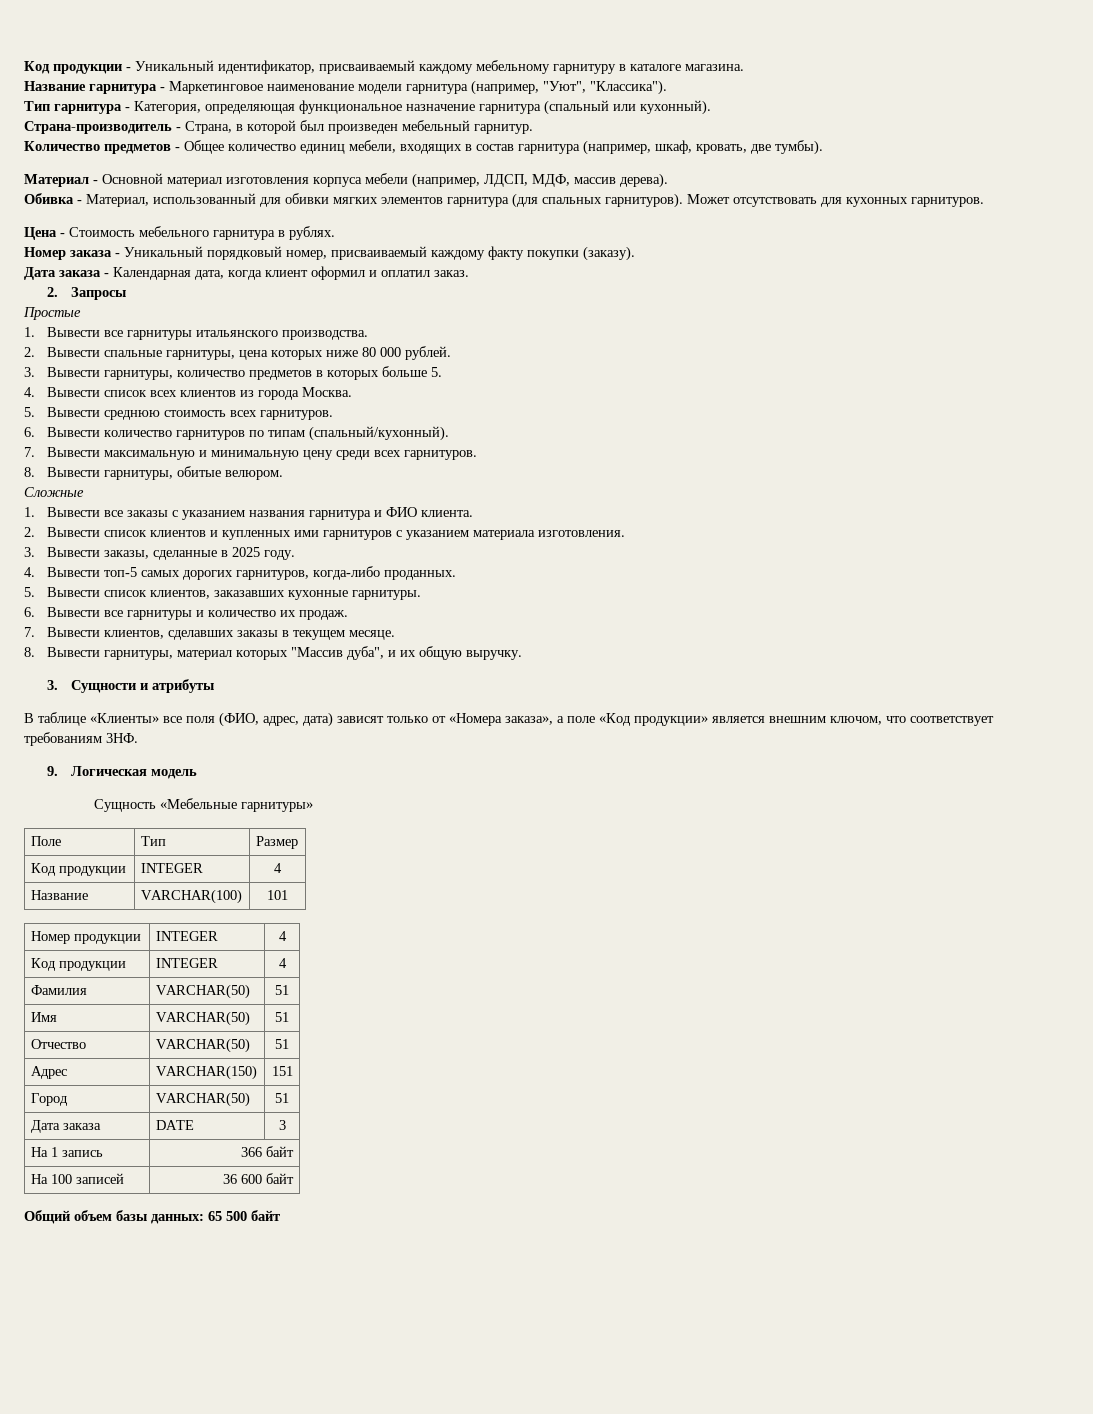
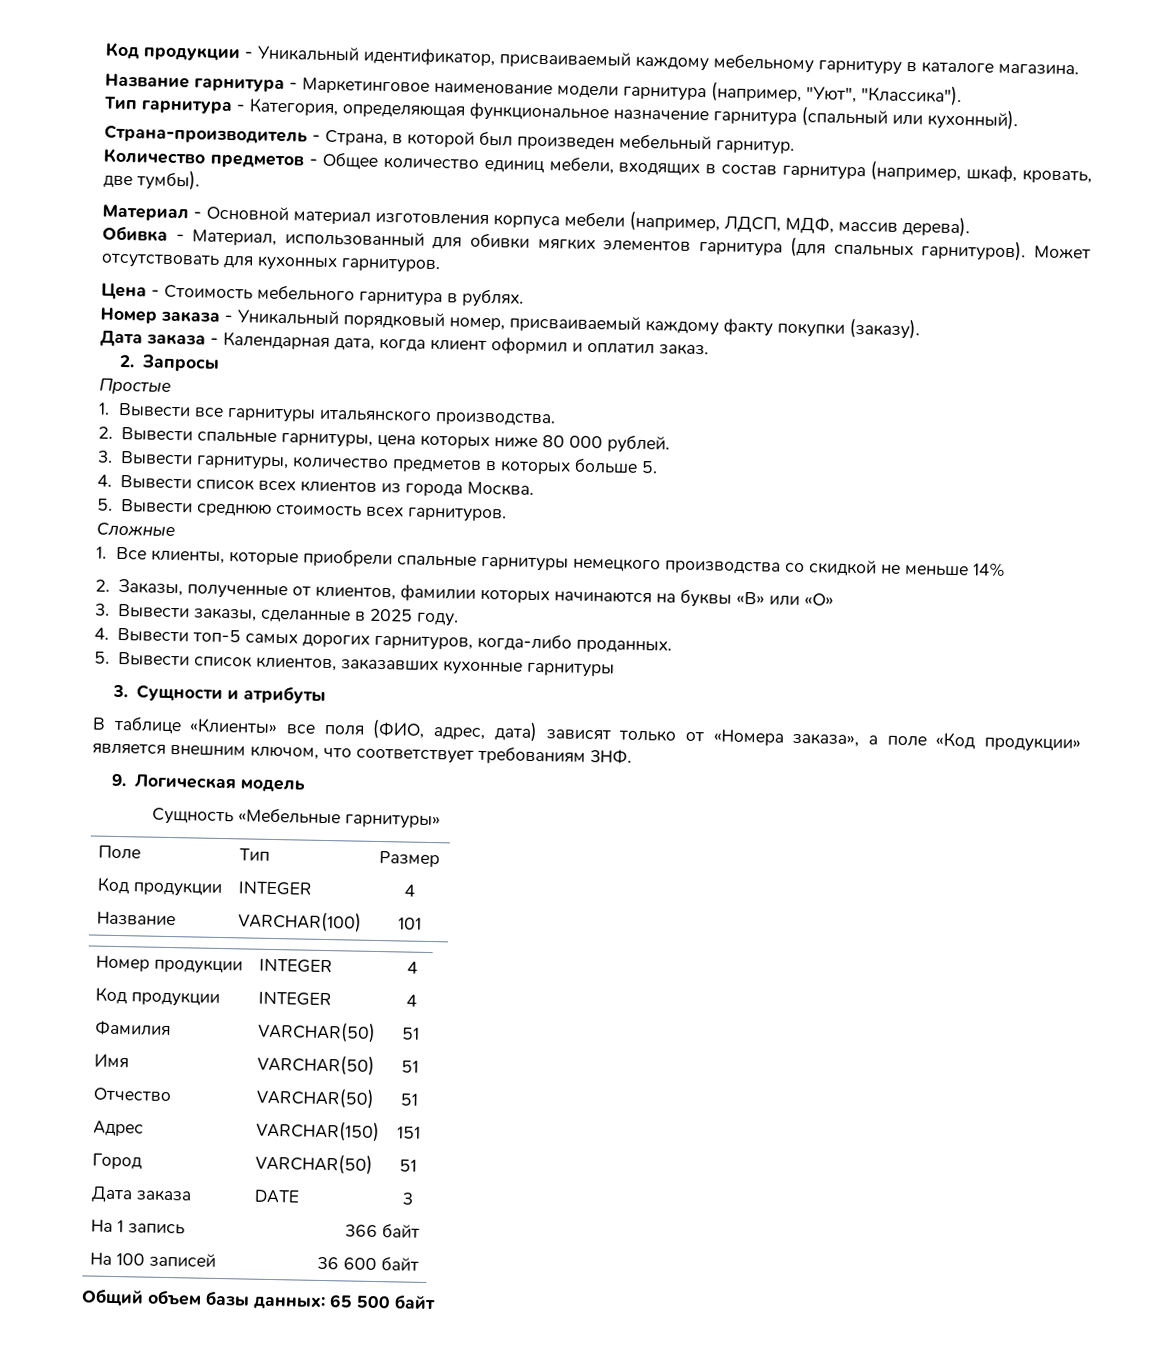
[24,426,450,441] [24,447,478,460] [24,466,284,480] [24,487,84,497] [24,507,474,520] [24,527,626,540] 6. Вывести количество гарнитуров по типам (спальный/кухонный). // 7. Вывести максимальную и минимальную цену среди всех гарнитуров. // 8. Вывести гарнитуры, обитые велюром. // Сложные // 1. Вывести все заказы с указанием названия гарнитура и ФИО клиента. // 2. Вывести список клиентов и купленных ими гарнитуров с указанием материала изготовления. -> [96,522,175,538] [96,546,1007,578] [95,578,834,608] Сложные // 1. Все клиенты, которые приобрели спальные гарнитуры немецкого производства со скидкой не меньше 14% // 2. Заказы, полученные от клиентов, фамилии которых начинаются на буквы «В» или «О»
[352,590,422,600] [24,607,349,620] [24,627,396,640] [24,646,523,660] гарнитуры. // 6. Вывести все гарнитуры и количество их продаж. // 7. Вывести клиентов, сделавших заказы в текущем месяце. // 8. Вывести гарнитуры, материал которых "Массив дуба", и их общую выручку. -> [526,662,615,678] гарнитуры

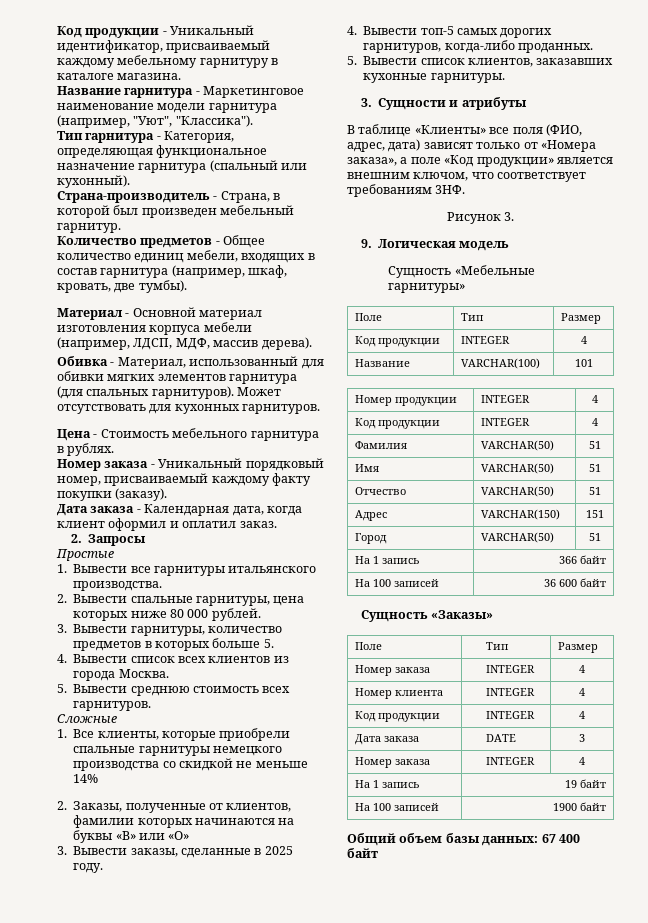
[526,662,615,678] гарнитуры -> [430,73,505,83] гарнитуры.
(632, 756) none -> [446,212,515,224] // Рисунок 3.
[90,1185,192,1203] [253,1189,300,1204] [401,1192,414,1205] // Дата заказа | DATE | 3 -> (601, 537) none
(420, 1263) none -> [360,610,494,622] [355,642,383,650] [485,642,509,650] [558,642,599,653] [355,665,431,676] [485,665,535,673] [579,665,585,673] [355,688,444,699] [485,688,535,696] [579,688,585,696] [355,711,441,722] [485,711,535,719] [579,711,585,719] [355,734,420,745] [485,734,516,742] [579,734,585,742] [355,757,431,768] [485,757,535,765] [579,757,585,765] [355,780,421,788] [564,779,606,788] [355,803,440,811] [552,802,606,811] // Сущность «Заказы» // Поле | Тип | Размер // Номер заказа | INTEGER | 4 // Номер клиента | INTEGER | 4 // Код продукции | INTEGER | 4 // Дата заказа | DATE | 3 // Номер заказа | INTEGER | 4 // На 1 запись | 19 байт // На 100 записей | 1900 байт
[329,1294,391,1309] 65 500 -> [541,834,580,843] 67 400

